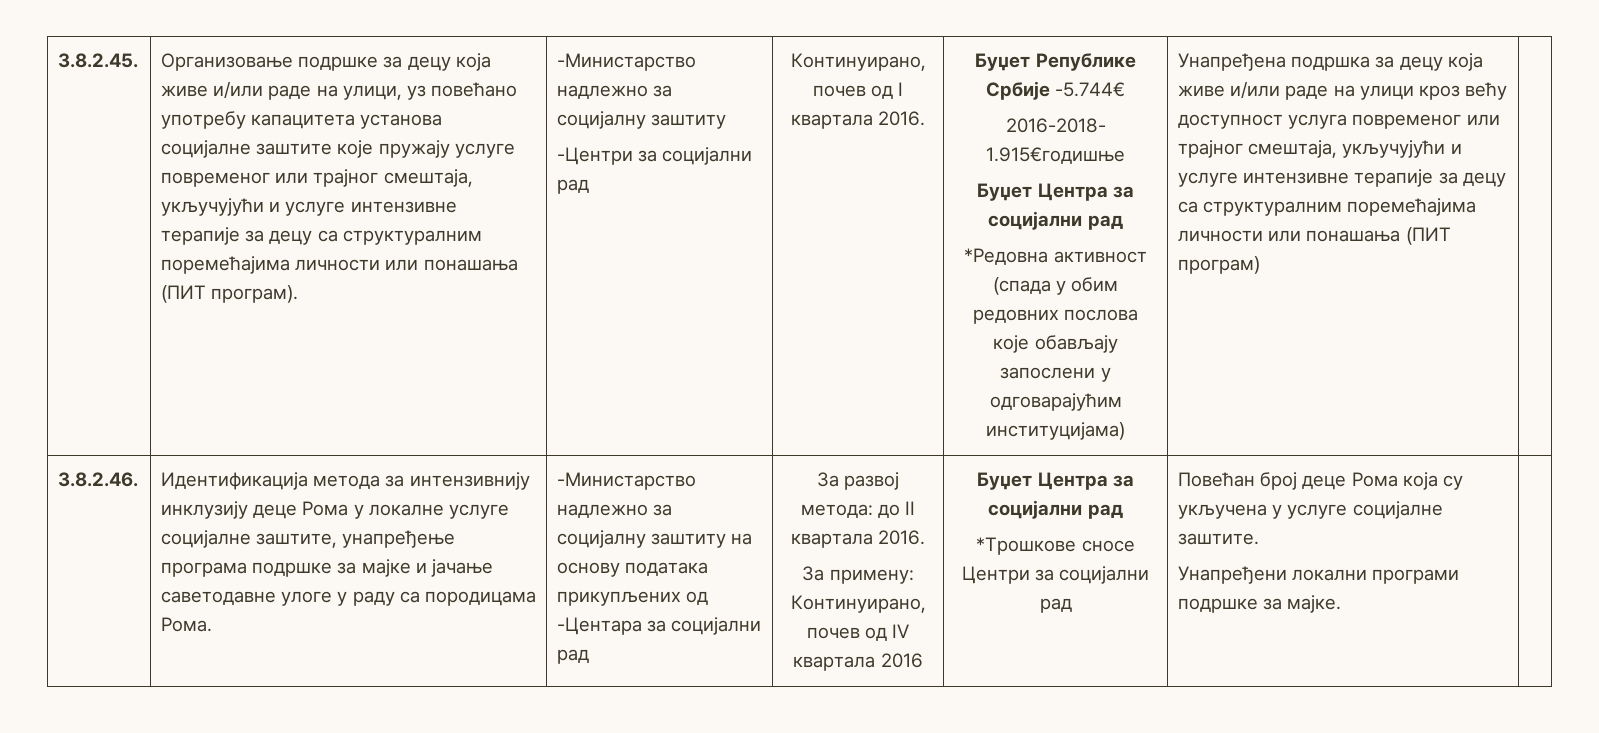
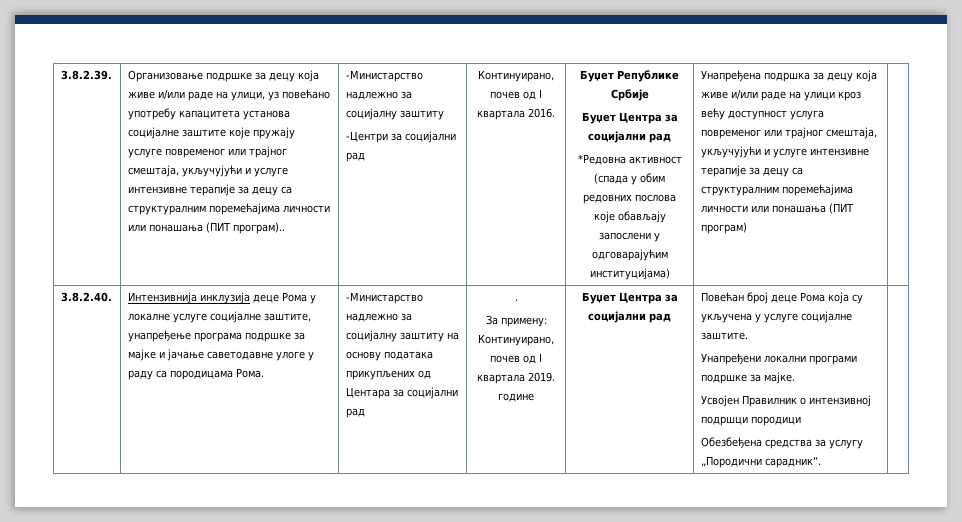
[58,53,139,68] 3.8.2.45. -> [60,70,112,80] 3.8.2.39.
[211,285,299,303] програм). -> [232,222,285,234] програм)..
[1055,82,1126,97] [1005,118,1106,133] [986,147,1125,164] -5.744€ // 2016-2018- 1.915€годишње -> (649, 95) none
[58,472,139,487] [161,472,530,490] [161,501,249,519] 3.8.2.46. | Идентификација метода за интензивнију инклузију -> [60,292,112,302] [127,292,250,304] 3.8.2.40. | Интензивнија инклузија
[557,617,762,635] [557,649,590,664] [816,472,900,490] [800,501,916,518] [790,530,926,548] -Центара за социјални рад | За развој метода: до II квартала 2016. -> [345,387,458,399] [345,408,365,418] [514,299,518,301] Центара за социјални рад | .
[892,624,910,638] [793,653,923,671] [977,472,1134,490] [988,500,1123,519] [976,537,1135,555] [961,566,1150,584] [1039,598,1072,613] IV квартала 2016 | Буџет Центра за социјални рад // *Трошкове сносе Центри за социјални рад -> [539,353,542,362] [477,372,555,384] [498,393,534,402] [581,292,678,304] [588,311,672,323] I квартала 2019. године | Буџет Центра за социјални рад
(1342, 604) none -> [700,395,871,407] [700,416,801,426] [700,437,863,449] [700,456,821,468] // Усвојен Правилник о интензивној подршци породици // Обезбеђена средства за услугу „Породични сарадник“.

